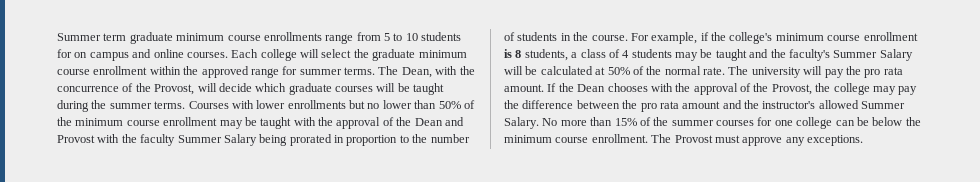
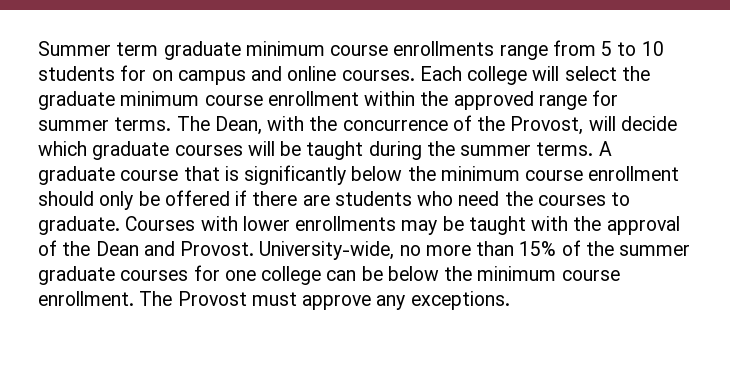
[188,100,475,109] [57,117,218,126] Courses with lower enrollments but no lower than 50% of the minimum course enrollment -> [598,141,612,156] [38,165,680,185] [38,190,631,210] [38,216,397,235] A graduate course that is significantly below the minimum course enrollment should only be offered if there are students who need the courses to graduate. Courses with lower enrollments
[57,134,470,146] [504,32,918,44] [504,49,913,61] [504,66,903,78] [504,83,918,95] [504,100,906,112] [504,117,558,129] Provost with the faculty Summer Salary being prorated in proportion to the number of students in the course. For example, if the college's minimum course enrollment is 8 students, a class of 4 students may be taught and the faculty's Summer Salary will be calculated at 50% of the normal rate. The university will pay the pro rata amount. If the Dean chooses with the approval of the Provost, the college may pay the difference between the pro rata amount and the instructor's allowed Summer Salary. No -> [180,241,421,260] Provost. University-wide, no
(714, 123) none -> [38,266,115,285] graduate

